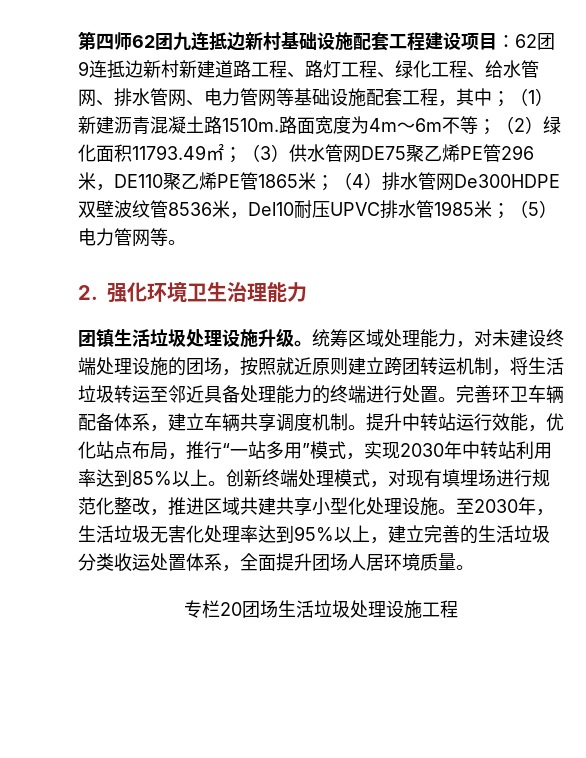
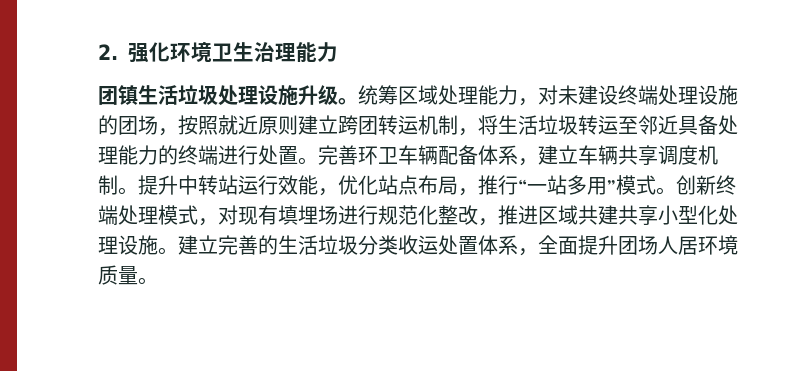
[78,31,555,51] [78,60,539,79] [78,88,553,107] [78,116,561,135] [78,143,534,163] [78,172,560,191] [78,200,557,219] [78,228,186,247] 第四师62团九连抵边新村基础设施配套工程建设项目：62团9连抵边新村新建道路工程、路灯工程、绿化工程、给水管网、排水管网、电力管网等基础设施配套工程，其中；（1）新建沥青混凝土路1510m.路面宽度为4m～6m不等；（2）绿化面积11793.49㎡；（3）供水管网DE75聚乙烯PE管296米，DE110聚乙烯PE管1865米；（4）排水管网De300HDPE双壁波纹管8536米，Del10耐压UPVC排水管1985米；（5）电力管网等。 // -> (98, 52) none
[346,441,552,460] [78,469,208,487] ，实现2030年中转站利用率达到85%以上 -> (656, 185) none
[456,497,554,516] [78,525,388,544] 至2030年，生活垃圾无害化处理率达到95%以上， -> (178, 251) none
[184,600,458,619] // 专栏20团场生活垃圾处理设施工程 -> (158, 281) none

